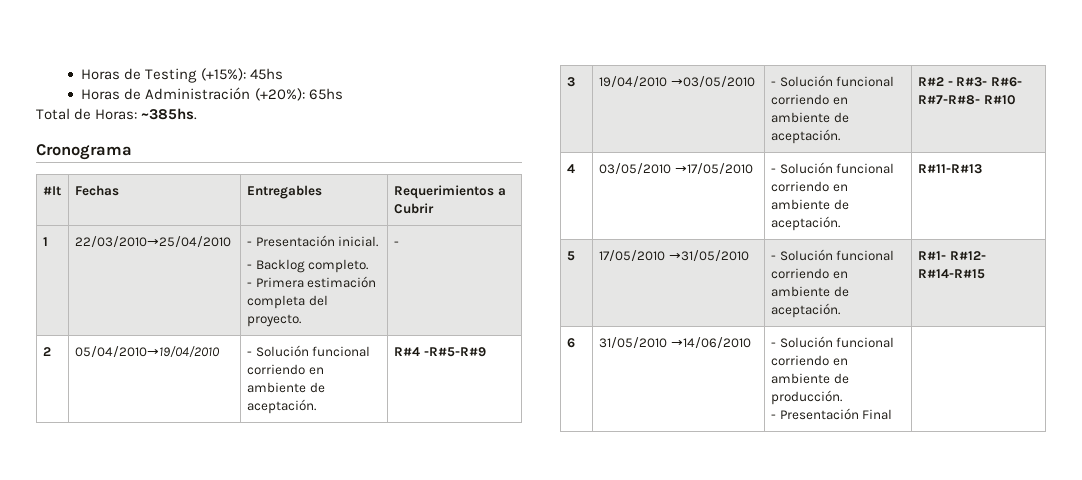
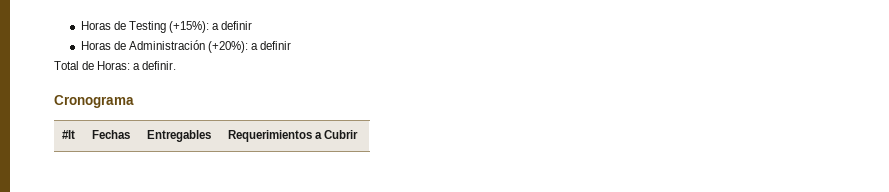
[249,68,283,80] 45hs -> [212,21,253,30] a definir
[308,88,343,100] 65hs -> [251,41,292,50] a definir
[141,108,198,120] ~385hs. -> [133,61,177,70] a definir.
[42,237,48,246] [74,236,231,247] [246,235,379,247] [246,259,369,273] [246,276,377,288] [246,295,328,309] [246,314,301,327] [393,241,399,246] [42,347,51,356] [74,346,220,357] [246,345,371,357] [246,364,324,375] [246,382,325,393] [246,399,316,414] [393,347,486,357] [566,77,575,87] [598,76,755,87] [770,75,895,87] [770,94,848,105] [770,112,849,123] [770,129,840,144] [917,77,1022,87] [917,95,1016,105] [566,164,575,173] [598,163,753,174] [770,162,895,174] [770,181,848,192] [770,199,849,210] [770,216,840,231] [917,164,982,174] [566,251,575,261] [598,250,749,261] [770,249,895,261] [770,268,848,279] [770,286,849,297] [770,303,840,318] [917,251,986,260] [917,269,985,279] [566,338,575,348] [598,337,751,348] [770,336,895,348] [770,355,848,366] [770,373,849,384] [770,390,842,405] [770,408,893,420] // 1 | 22/03/2010→25/04/2010 | - Presentación inicial. // - Backlog completo. // - Primera estimación completa del proyecto. | - // 2 | 05/04/2010→19/04/2010 | - Solución funcional corriendo en ambiente de aceptación. | R#4 -R#5-R#9 // 3 | 19/04/2010 →03/05/2010 | - Solución funcional corriendo en ambiente de aceptación. | R#2 - R#3- R#6- R#7-R#8- R#10 // 4 | 03/05/2010 →17/05/2010 | - Solución funcional corriendo en ambiente de aceptación. | R#11-R#13 // 5 | 17/05/2010 →31/05/2010 | - Solución funcional corriendo en ambiente de aceptación. | R#1- R#12- R#14-R#15 // 6 | 31/05/2010 →14/06/2010 | - Solución funcional corriendo en ambiente de producción. // - Presentación Final | -> (359, 134) none

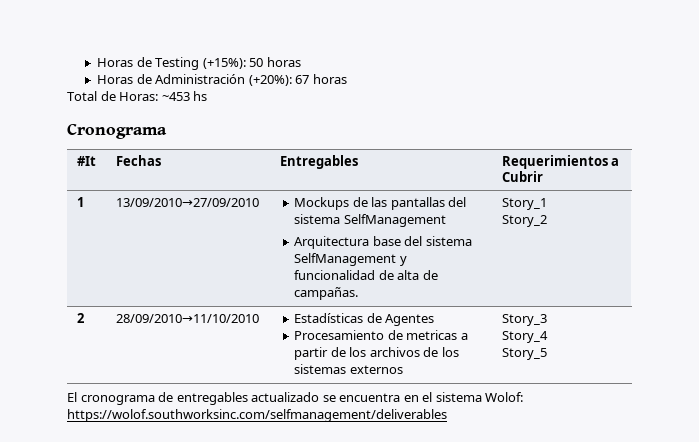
[212,21,253,30] a definir -> [249,57,301,67] 50 horas
[251,41,292,50] a definir -> [295,74,347,84] 67 horas
[133,61,177,70] a definir. -> [161,91,208,101] ~453 hs
(359, 134) none -> [76,197,84,207] [115,198,259,207] [294,197,467,210] [294,214,446,227] [294,236,472,249] [294,253,407,266] [294,270,438,280] [294,287,359,300] [501,198,547,210] [501,215,547,227] [76,313,84,323] [115,314,259,323] [294,313,435,326] [294,330,468,340] [294,347,459,360] [294,364,403,374] [501,314,547,326] [501,331,548,343] [501,348,547,360] [67,392,524,405] [67,409,447,422] // 1 | 13/09/2010→27/09/2010 | Mockups de las pantallas del sistema SelfManagement // Arquitectura base del sistema SelfManagement y funcionalidad de alta de campañas. | Story_1 // Story_2 // 2 | 28/09/2010→11/10/2010 | Estadísticas de Agentes // Procesamiento de metricas a partir de los archivos de los sistemas externos | Story_3 // Story_4 // Story_5 // El cronograma de entregables actualizado se encuentra en el sistema Wolof: https://wolof.southworksinc.com/selfmanagement/deliverables

